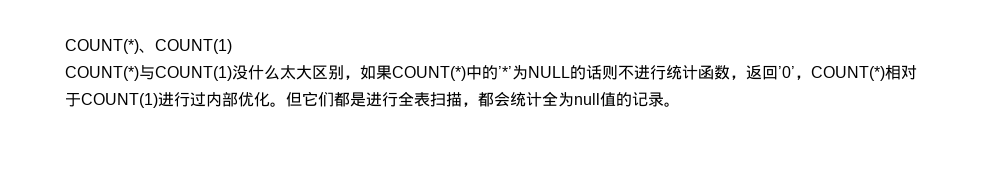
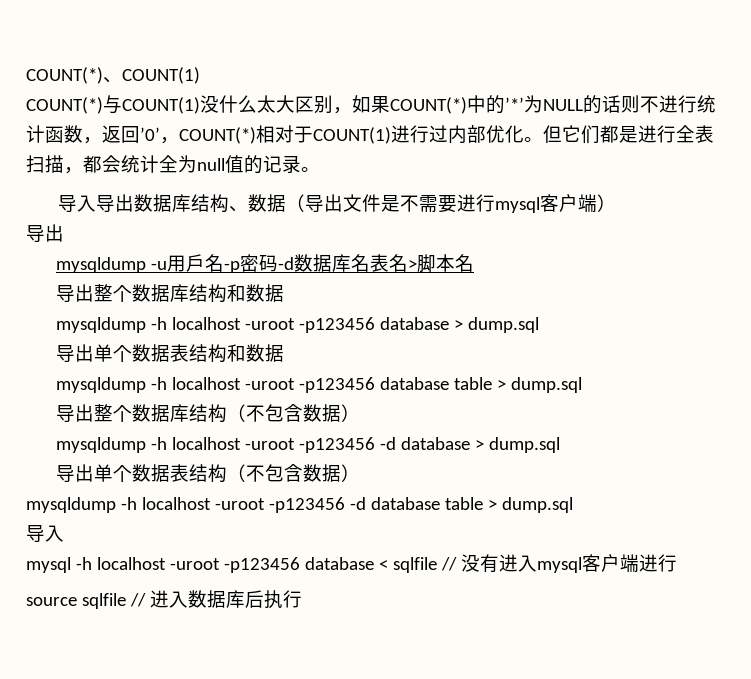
(680, 104) none -> [58,194,617,213] [26,224,64,242] [55,254,474,273] [55,284,284,303] [55,317,539,333] [55,344,284,363] [55,377,582,393] [55,404,360,423] [55,437,560,453] [55,464,360,483] [26,497,573,513] [26,525,64,542] [26,554,677,573] [26,590,302,609] // 导入导出数据库结构、数据（导出文件是不需要进行mysql客户端） // 导出 // mysqldump -u用戶名-p密码-d数据库名表名>脚本名 // 导出整个数据库结构和数据 // mysqldump -h localhost -uroot -p123456 database > dump.sql // 导出单个数据表结构和数据 // mysqldump -h localhost -uroot -p123456 database table > dump.sql // 导出整个数据库结构（不包含数据） // mysqldump -h localhost -uroot -p123456 -d database > dump.sql // 导出单个数据表结构（不包含数据） // mysqldump -h localhost -uroot -p123456 -d database table > dump.sql // 导入 // mysql -h localhost -uroot -p123456 database < sqlfile // 没有进入mysql客户端进行 // source sqlfile // 进入数据库后执行

